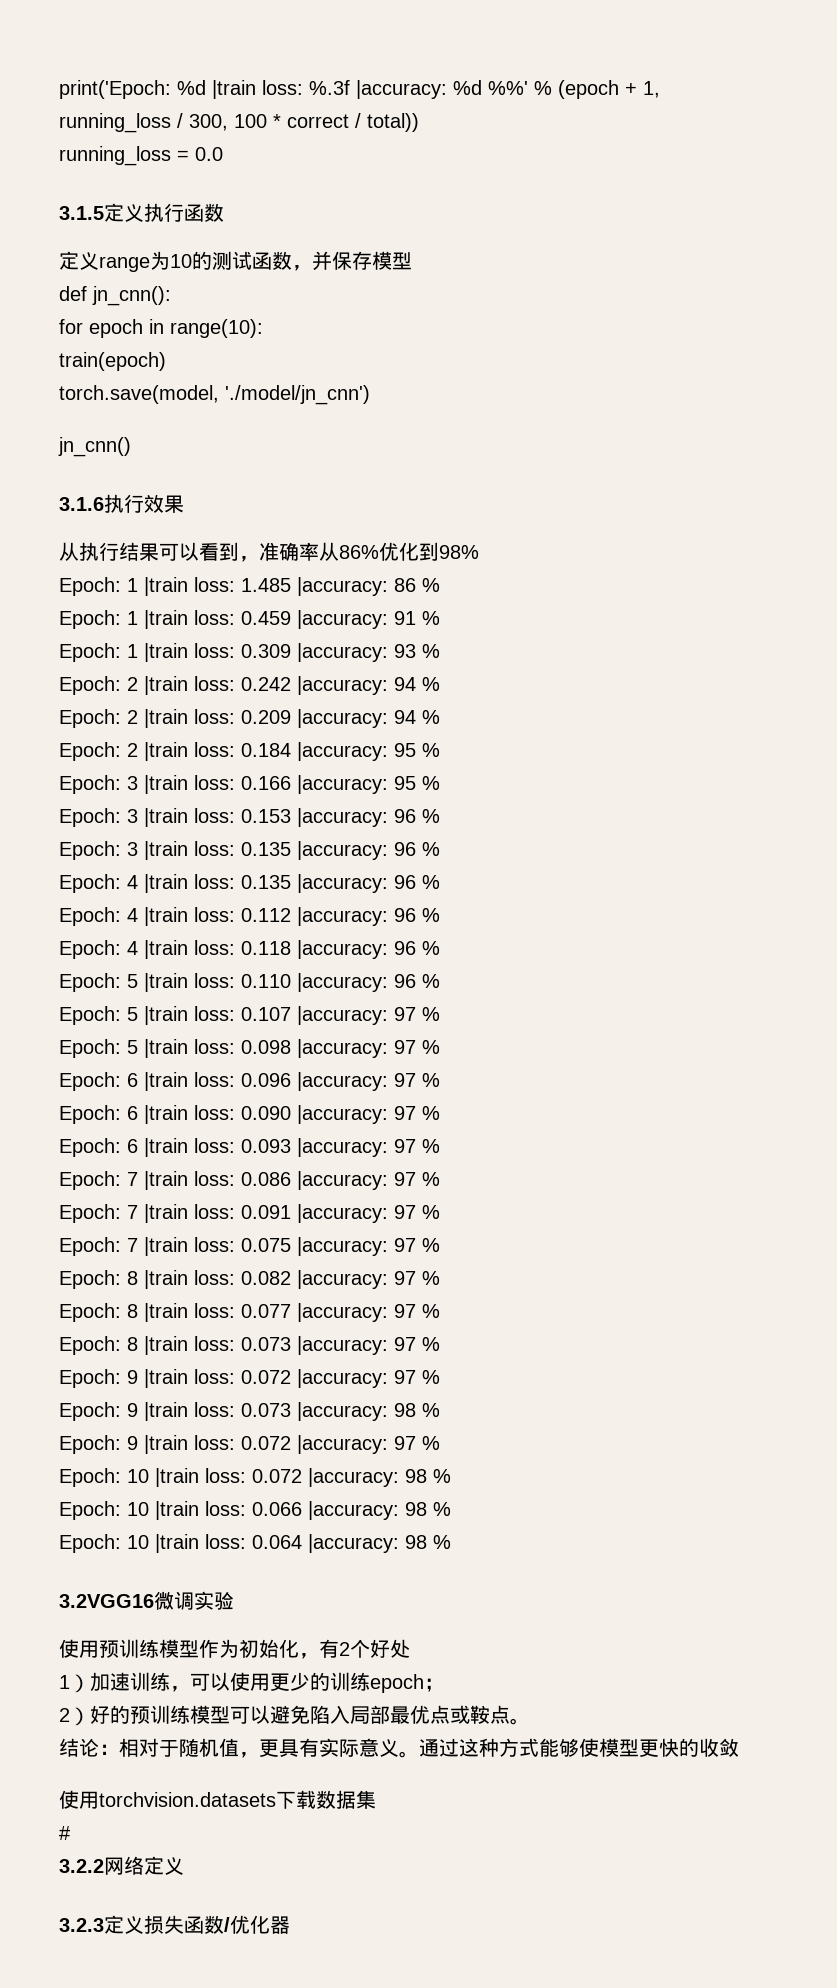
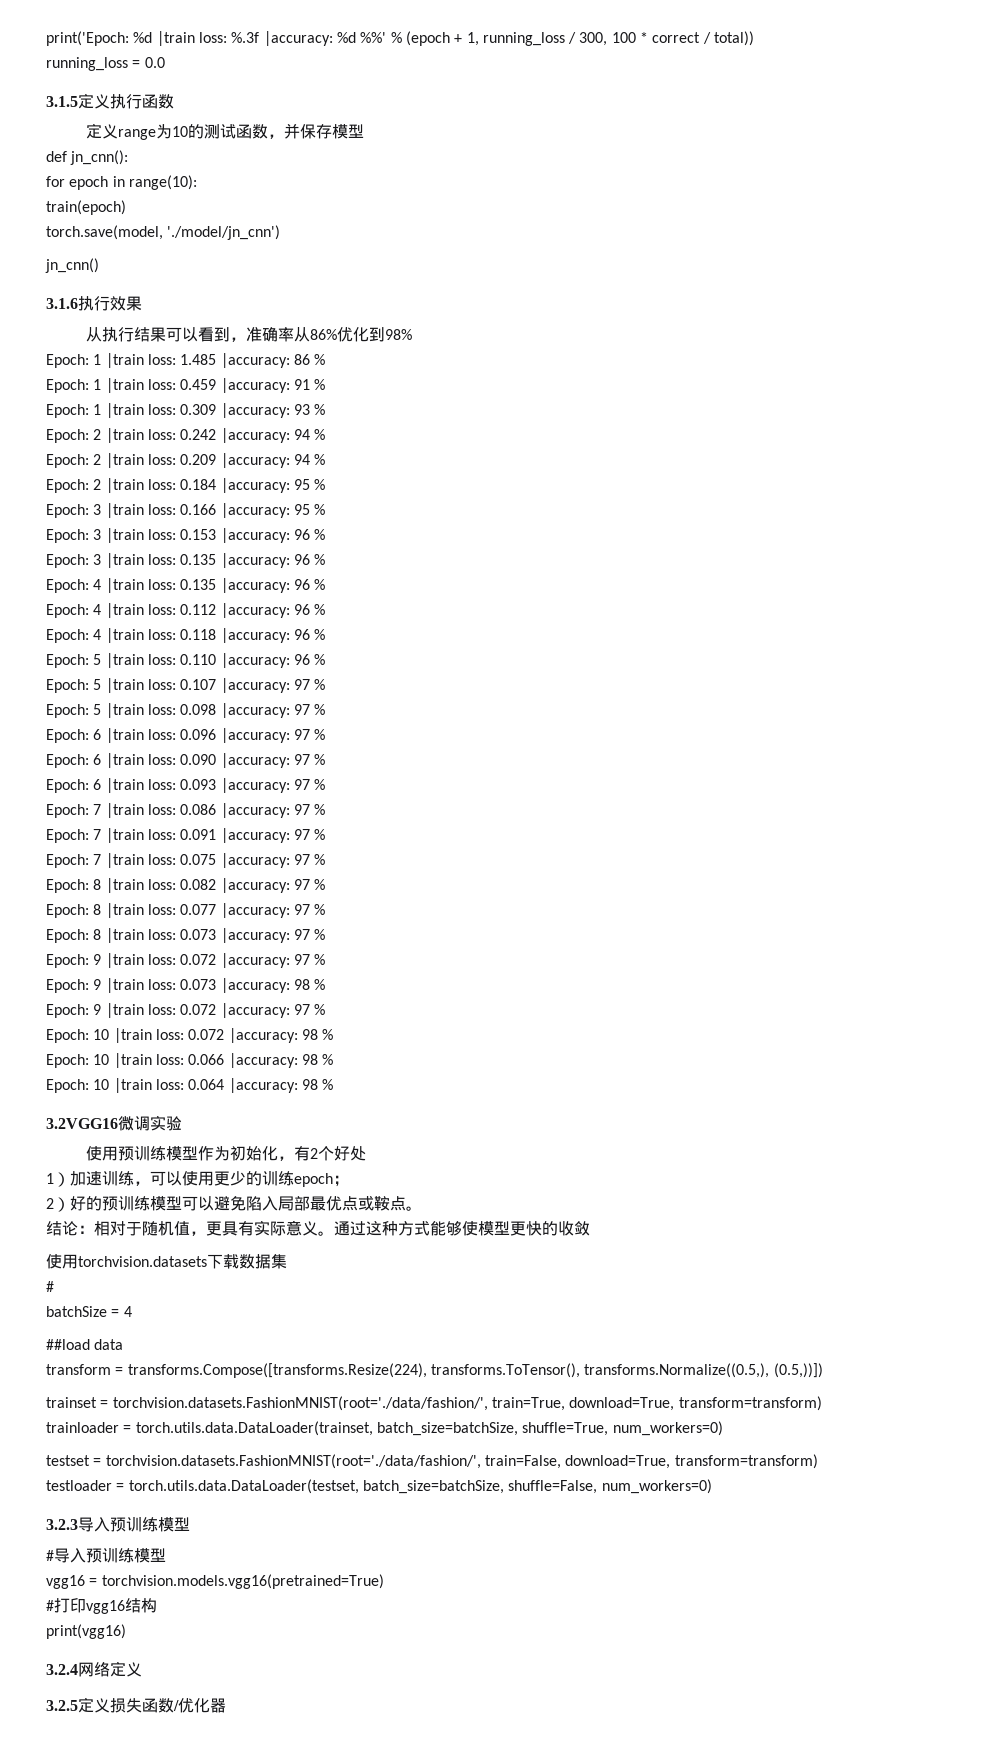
[59,1859,104,1873] 3.2.2 -> [46,1306,132,1317] [46,1339,124,1350] [46,1363,823,1378] [46,1396,822,1411] [46,1421,723,1436] [46,1454,818,1469] [46,1479,712,1494] [46,1517,190,1532] [46,1548,166,1563] [46,1574,384,1589] [46,1598,157,1614] [46,1624,126,1639] [46,1664,78,1675] batchSize = 4 // ##load data // transform = transforms.Compose([transforms.Resize(224), transforms.ToTensor(), transforms.Normalize((0.5,), (0.5,))]) // trainset = torchvision.datasets.FashionMNIST(root='./data/fashion/', train=True, download=True, transform=transform) // trainloader = torch.utils.data.DataLoader(trainset, batch_size=batchSize, shuffle=True, num_workers=0) // testset = torchvision.datasets.FashionMNIST(root='./data/fashion/', train=False, download=True, transform=transform) // testloader = torch.utils.data.DataLoader(testset, batch_size=batchSize, shuffle=False, num_workers=0) // 3.2.3导入预训练模型 // #导入预训练模型 // vgg16 = torchvision.models.vgg16(pretrained=True) // #打印vgg16结构 // print(vgg16) // 3.2.4
[59,1918,104,1932] 3.2.3 -> [46,1700,78,1711] 3.2.5

